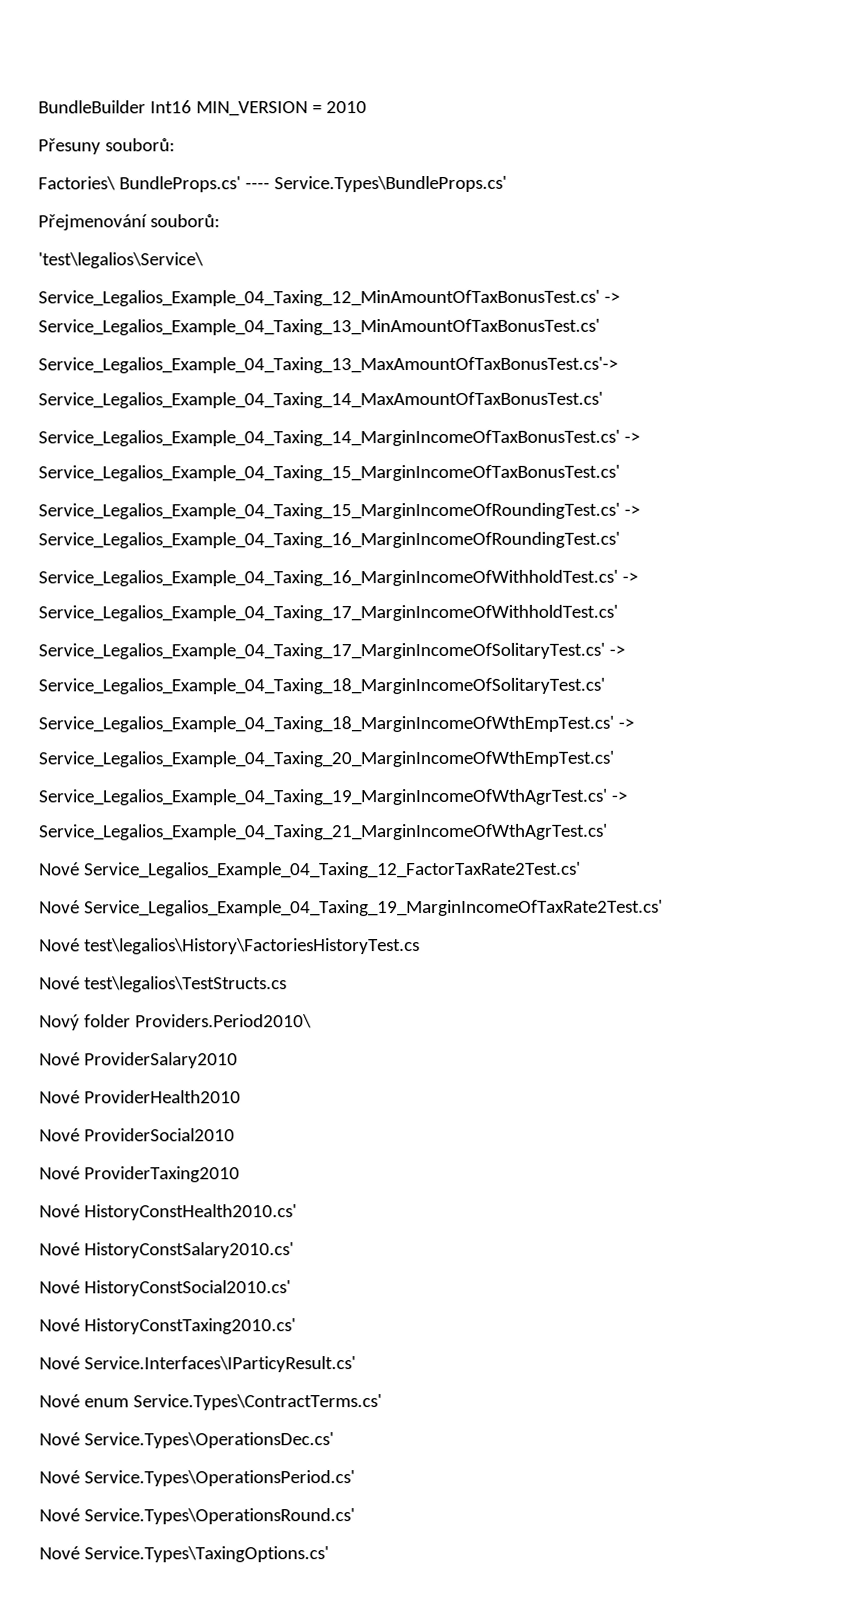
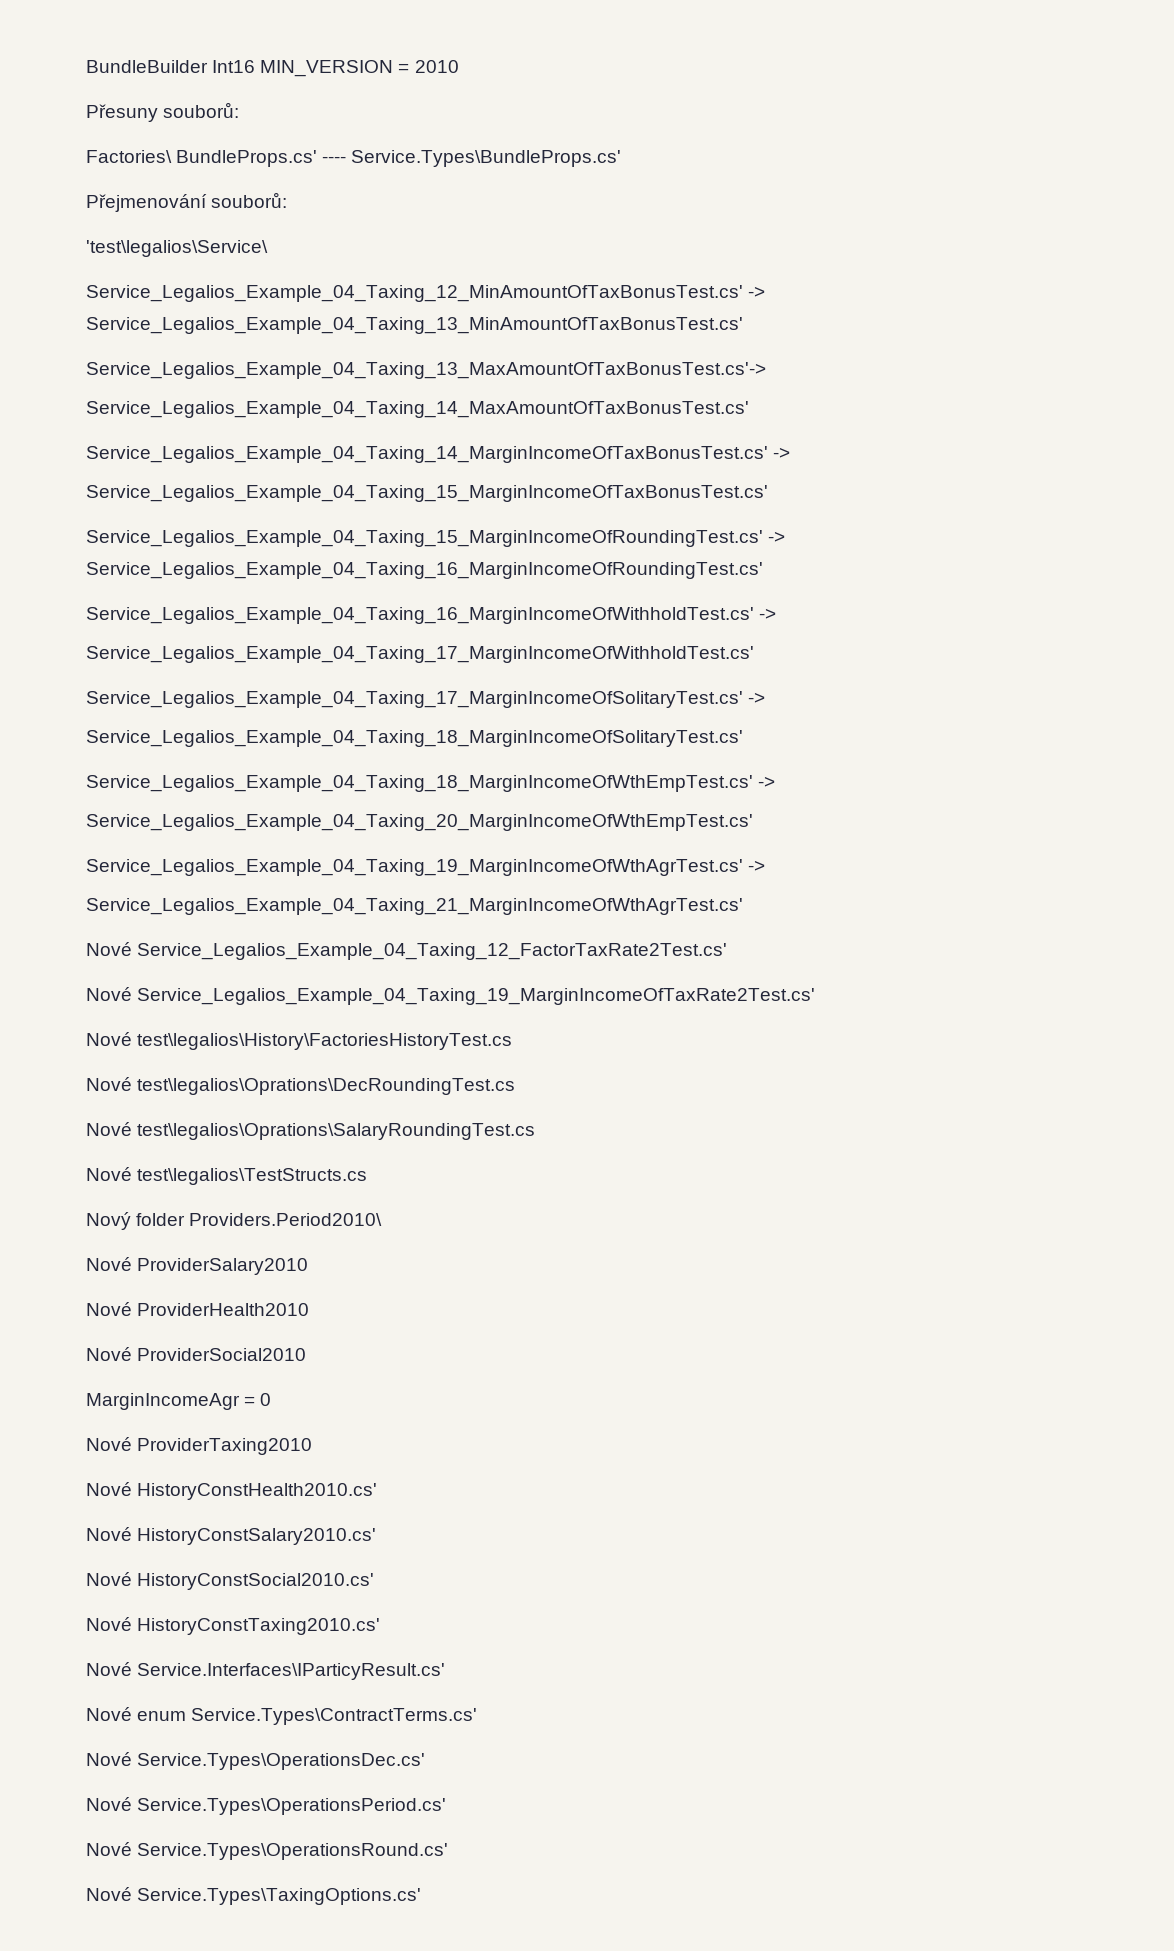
(420, 946) none -> [86,1077,516,1095] [86,1122,536,1140] // Nové test\legalios\Oprations\DecRoundingTest.cs // Nové test\legalios\Oprations\SalaryRoundingTest.cs
(235, 1135) none -> [86,1393,272,1410] // MarginIncomeAgr = 0

